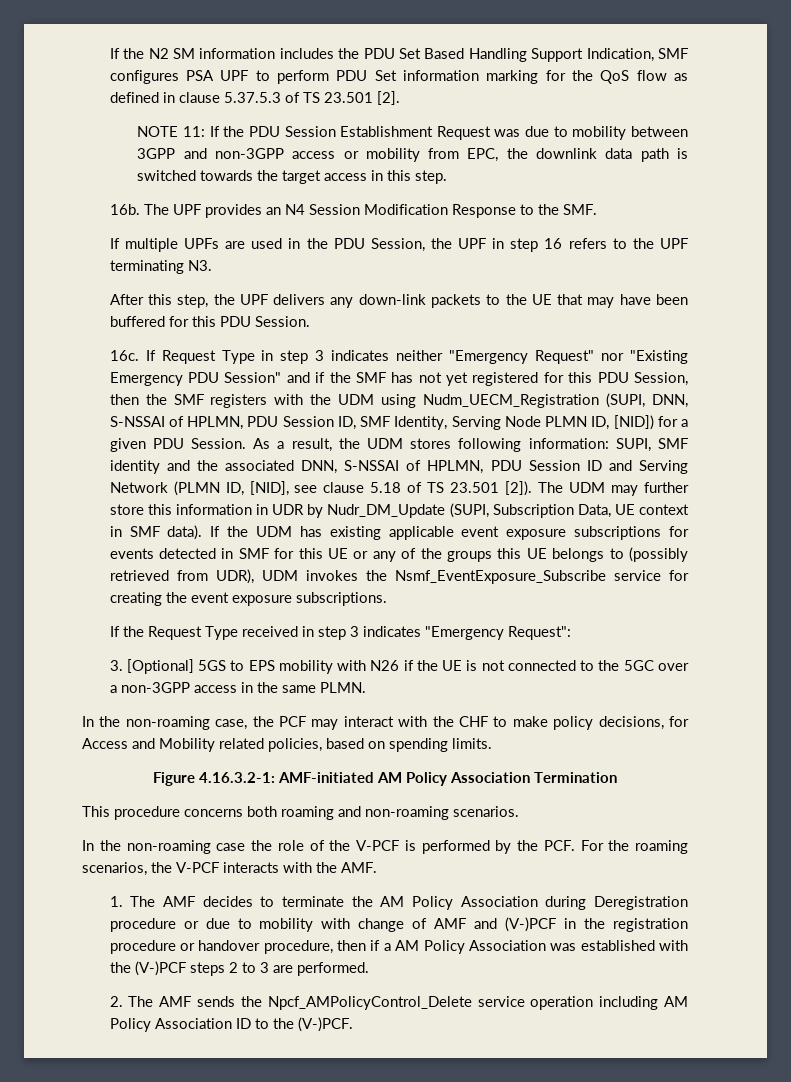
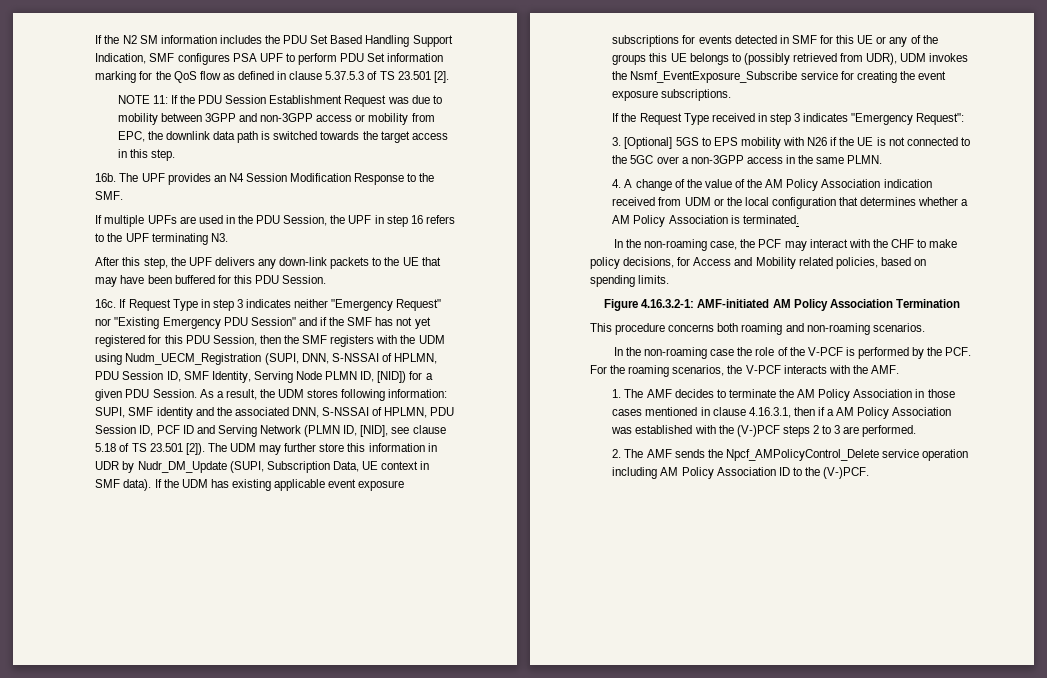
(580, 465) none -> [139,425,180,436] ID, PCF
(366, 687) none -> [612,179,932,191] [612,197,969,209] [612,215,799,227] // 4. A change of the value of the AM Policy Association indication received from UDM or the local configuration that determines whether a AM Policy Association is terminated.
[545,896,688,910] [109,917,688,932] [109,940,333,954] during Deregistration procedure or due to mobility with change of AMF and (V-)PCF in the registration procedure or handover procedure, -> [915,389,955,398] [612,407,791,418] in those cases mentioned in clause 4.16.3.1,

